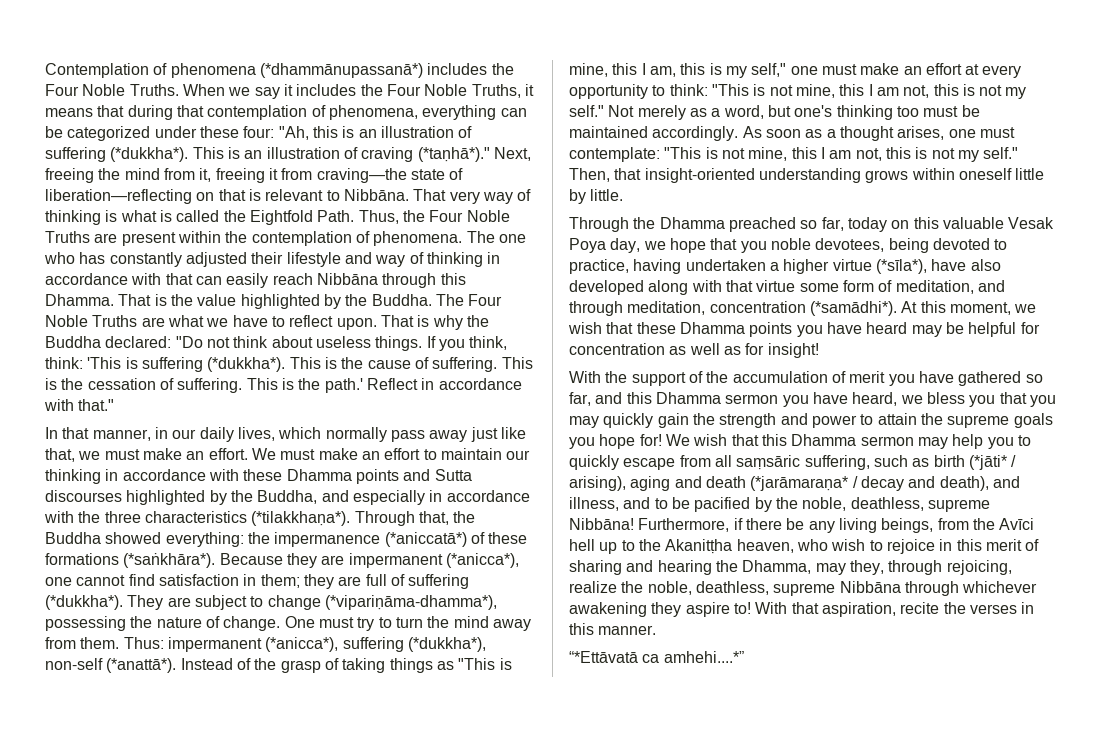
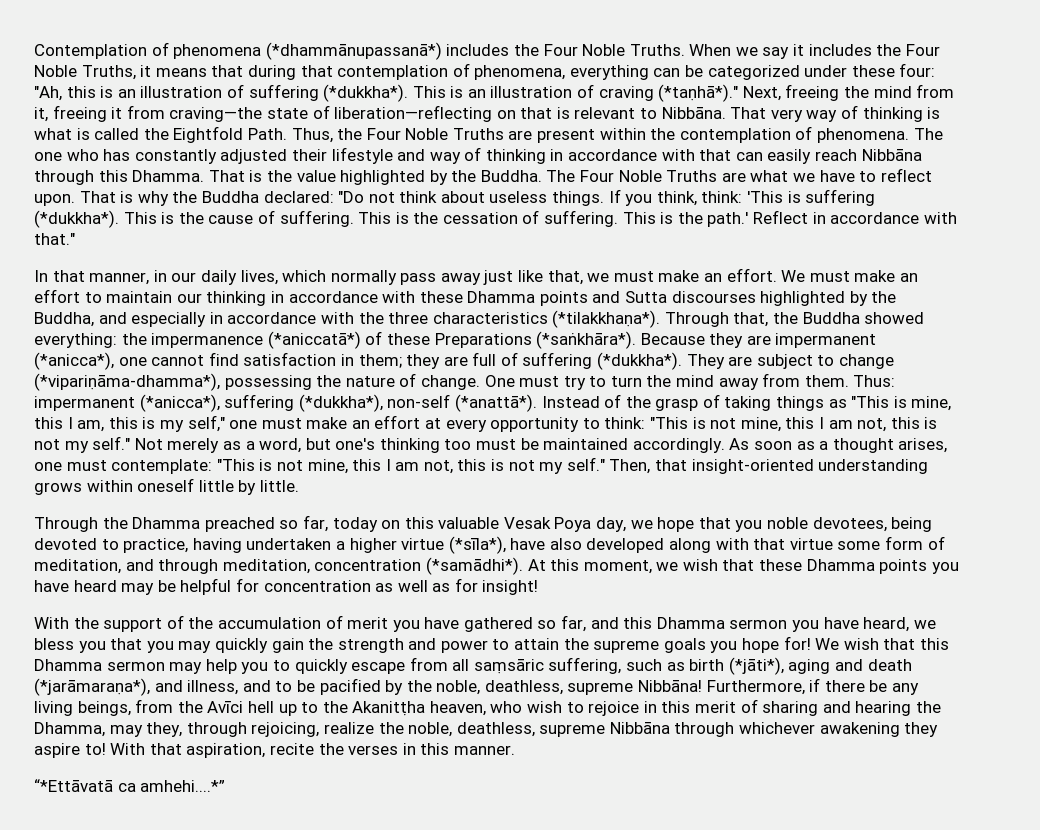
[45,553,119,565] formations -> [434,333,532,348] Preparations
[968,455,1017,470] [569,476,989,491] (*jāti* / arising), aging and death (*jarāmaraṇa* / decay and death), -> [728,657,912,675] [34,678,150,696] (*jāti*), aging and death (*jarāmaraṇa*),

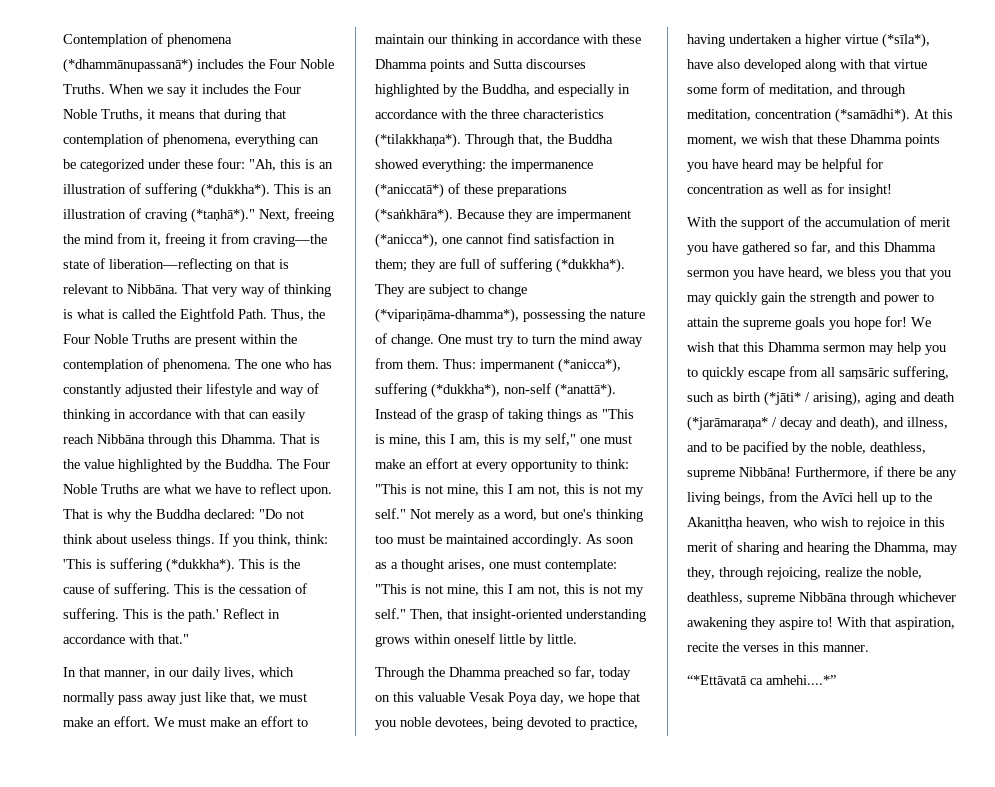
[434,333,532,348] Preparations -> [497,184,567,197] preparations
[728,657,912,675] [34,678,150,696] (*jāti*), aging and death (*jarāmaraṇa*), -> [764,391,955,406] [687,416,879,431] (*jāti* / arising), aging and death (*jarāmaraṇa* / decay and death),

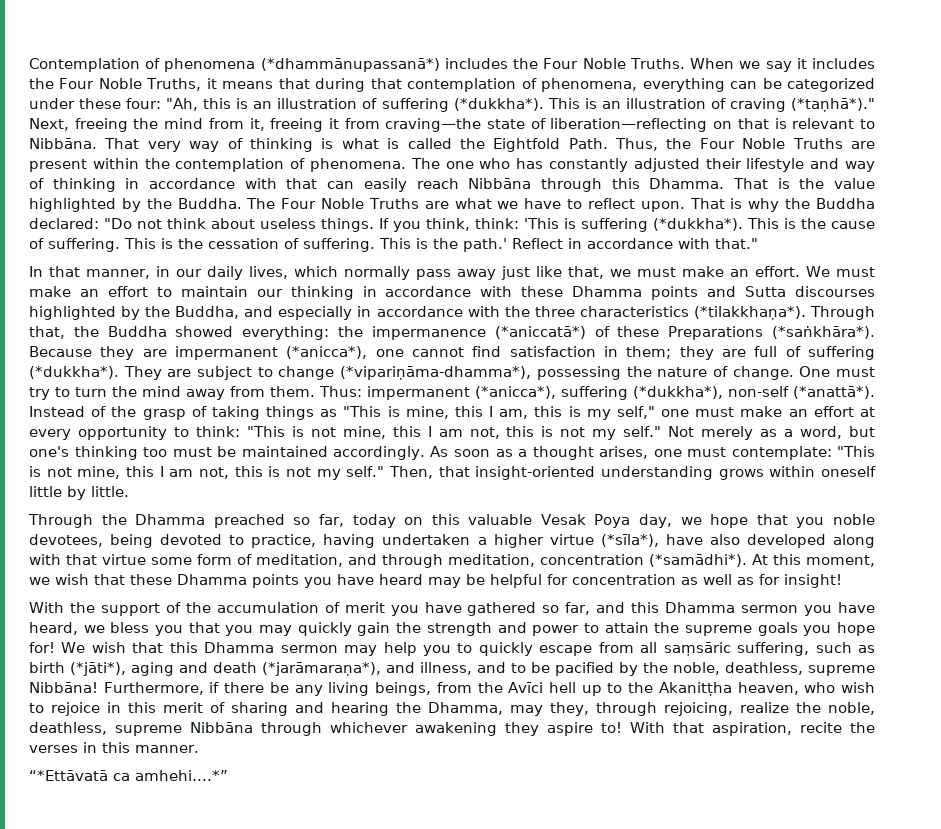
[497,184,567,197] preparations -> [668,326,764,340] Preparations
[764,391,955,406] [687,416,879,431] (*jāti* / arising), aging and death (*jarāmaraṇa* / decay and death), -> [70,662,381,676] (*jāti*), aging and death (*jarāmaraṇa*),

